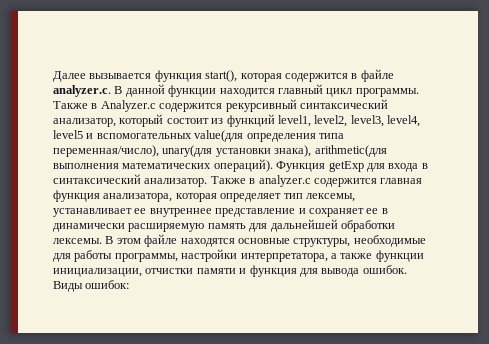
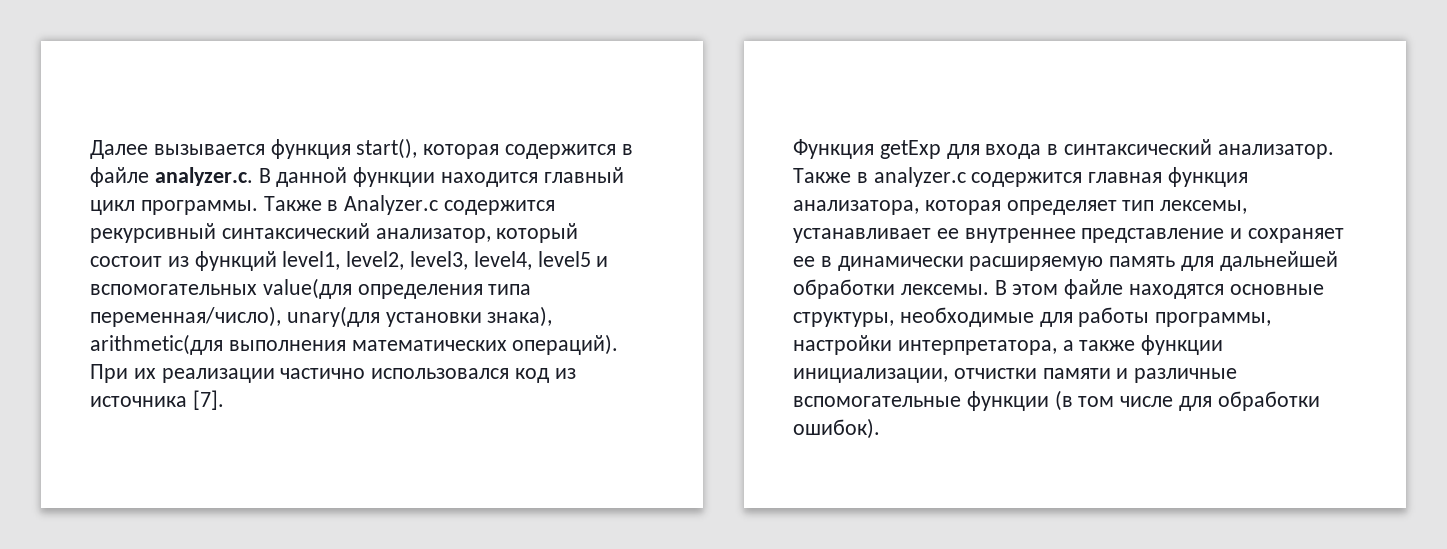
(273, 165) none -> [90,364,576,383] [90,390,224,410] При их реализации частично использовался код из источника [7]. //
[249,265,407,277] [53,280,130,292] функция для вывода ошибок. Виды ошибок: -> [1134,368,1238,383] [793,390,1320,411] [793,418,880,439] различные вспомогательные функции (в том числе для обработки ошибок).

